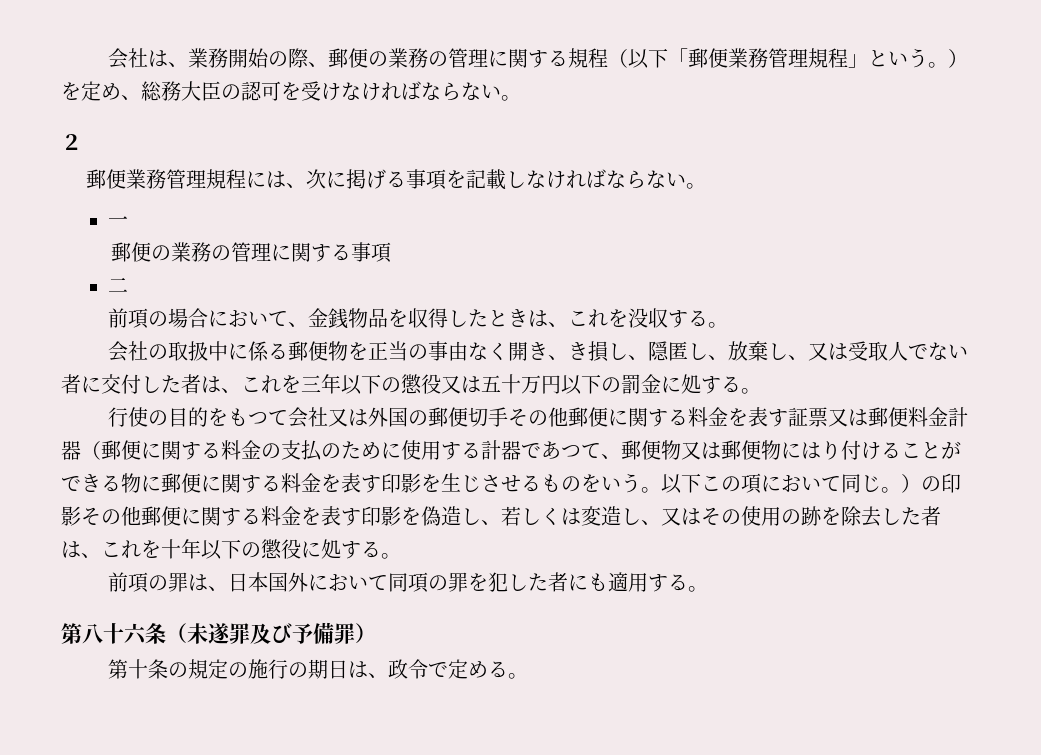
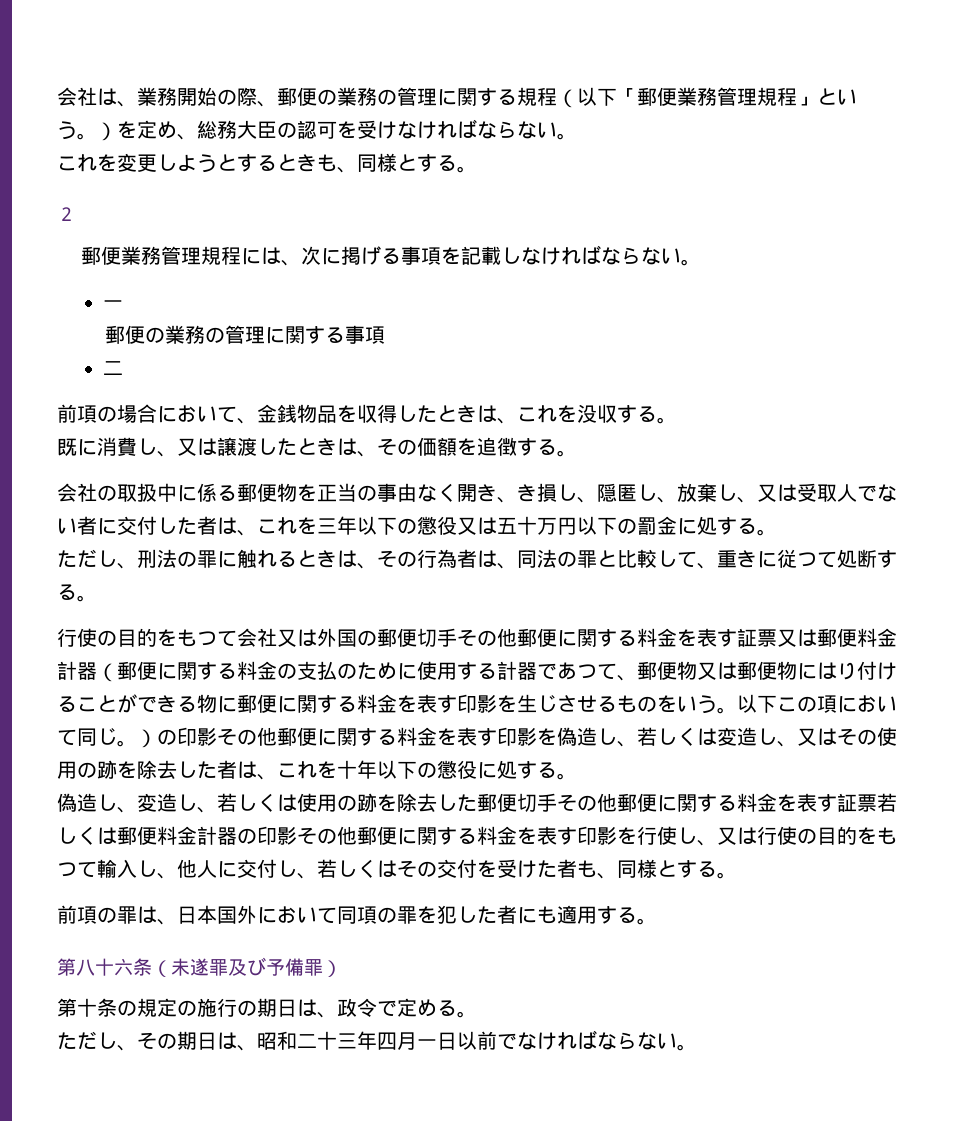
(521, 98) none -> [57,153,477,173] // これを変更しようとするときも、同様とする。
(728, 325) none -> [57,437,577,457] // 既に消費し、又は譲渡したときは、その価額を追徴する。
(761, 391) none -> [57,549,897,569] [57,584,97,602] // ただし、刑法の罪に触れるときは、その行為者は、同法の罪と比較して、重きに従つて処断する。
(401, 556) none -> [57,793,897,813] [57,826,897,846] [57,859,737,879] // 偽造し、変造し、若しくは使用の跡を除去した郵便切手その他郵便に関する料金を表す証票若しくは郵便料金計器の印影その他郵便に関する料金を表す印影を行使し、又は行使の目的をもつて輸入し、他人に交付し、若しくはその交付を受けた者も、同様とする。
(528, 676) none -> [57,1030,697,1051] // ただし、その期日は、昭和二十三年四月一日以前でなければならない。

